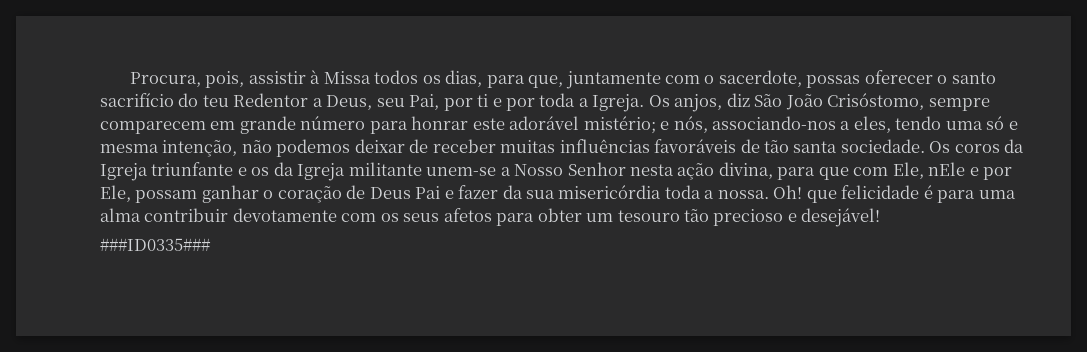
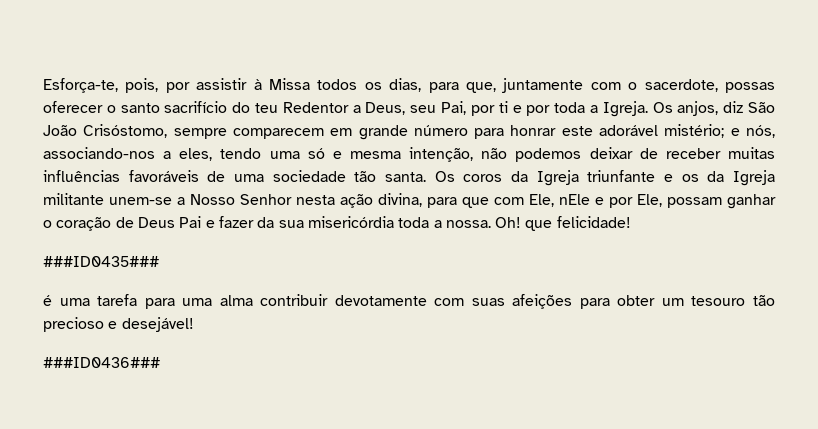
[129,71,245,88] Procura, pois, -> [43,78,190,93] Esforça-te, pois, por
[764,139,925,153] tão santa sociedade. -> [234,170,426,182] uma sociedade tão santa.
[841,185,933,199] felicidade é -> [556,216,631,228] [43,256,159,267] [43,294,138,306] felicidade! // ###ID0435### // é uma tarefa
[380,208,492,222] os seus afetos -> [471,294,573,309] suas afeições
[100,238,211,251] ###ID0335### -> [43,357,160,368] ###ID0436###

